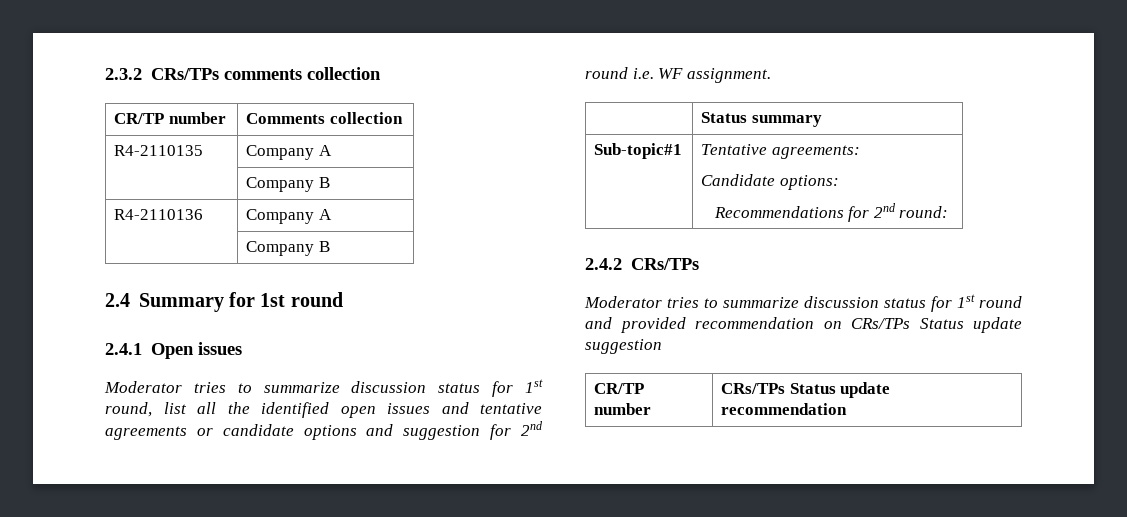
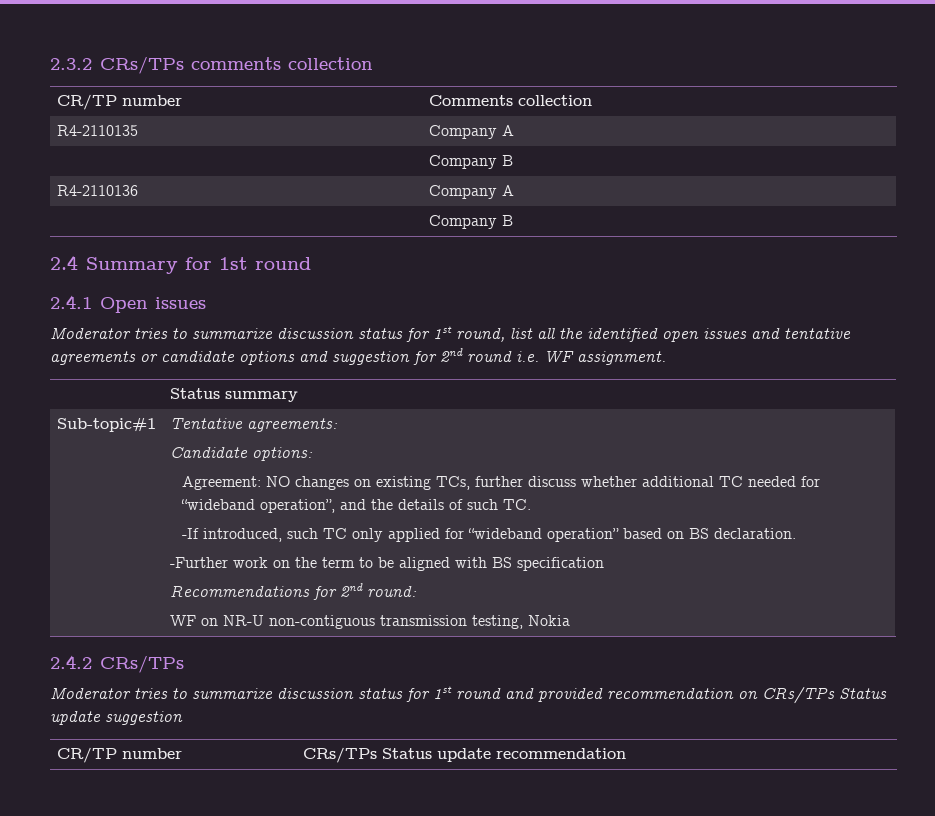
[713,203,949,222] Recommendations for 2nd round: -> [181,476,820,490] [180,499,531,513] [181,528,796,542] [169,557,604,571] [169,583,417,600] [169,615,570,629] Agreement: NO changes on existing TCs, further discuss whether additional TC needed for “wideband operation”, and the details of such TC. // -If introduced, such TC only applied for “wideband operation” based on BS declaration. // -Further work on the term to be aligned with BS specification // Recommendations for 2nd round: // WF on NR-U non-contiguous transmission testing, Nokia

